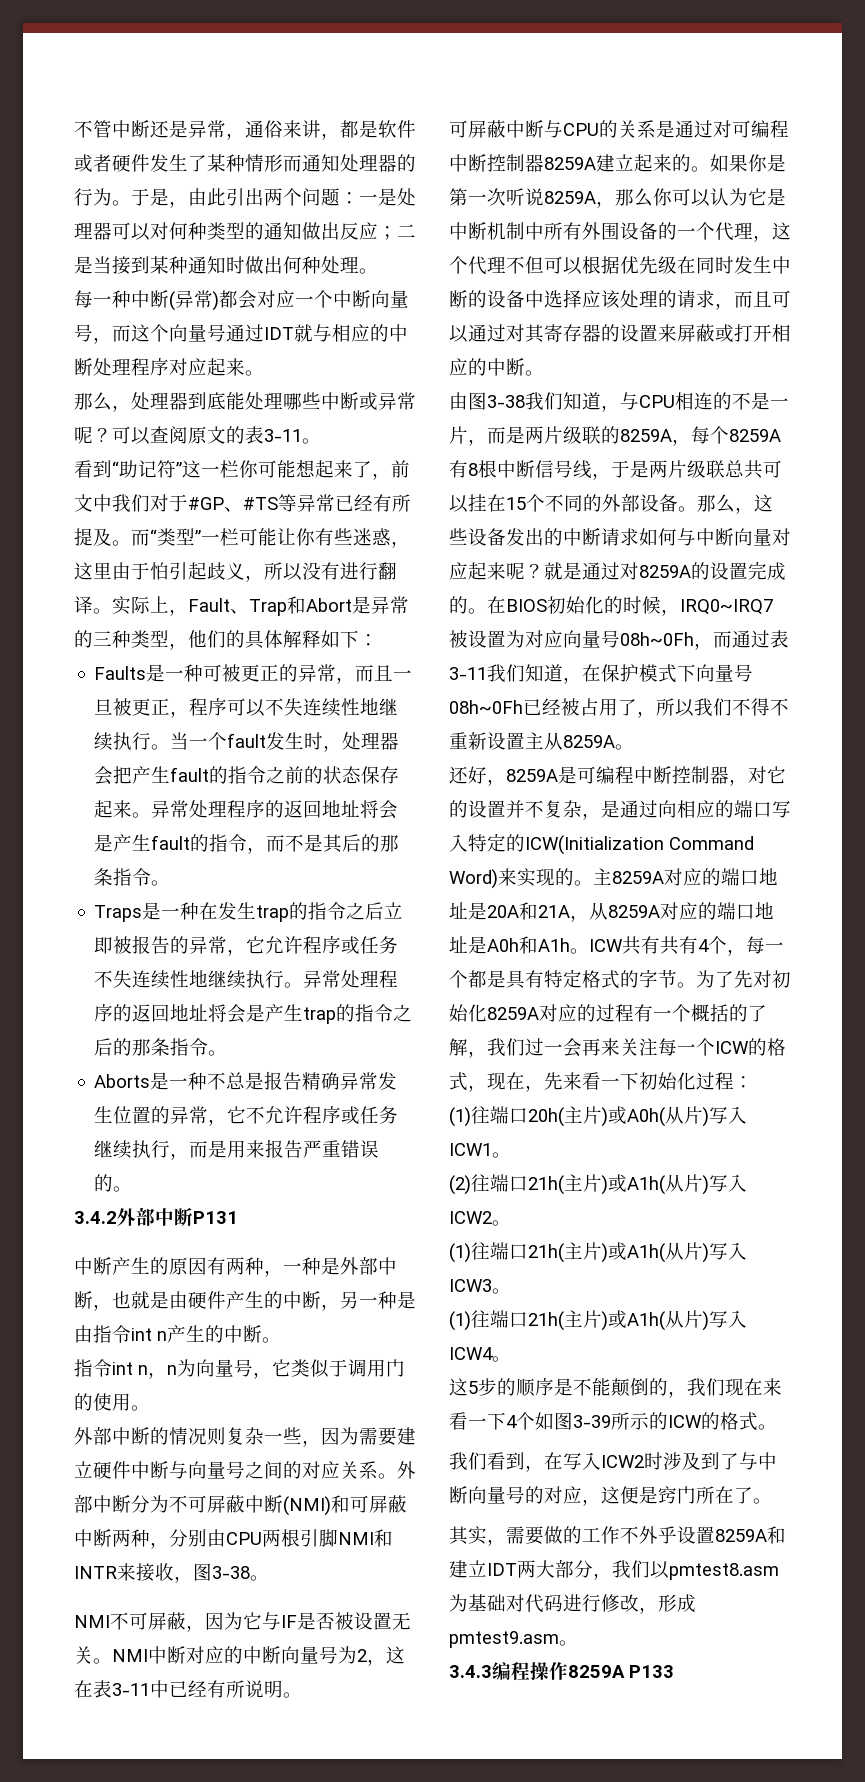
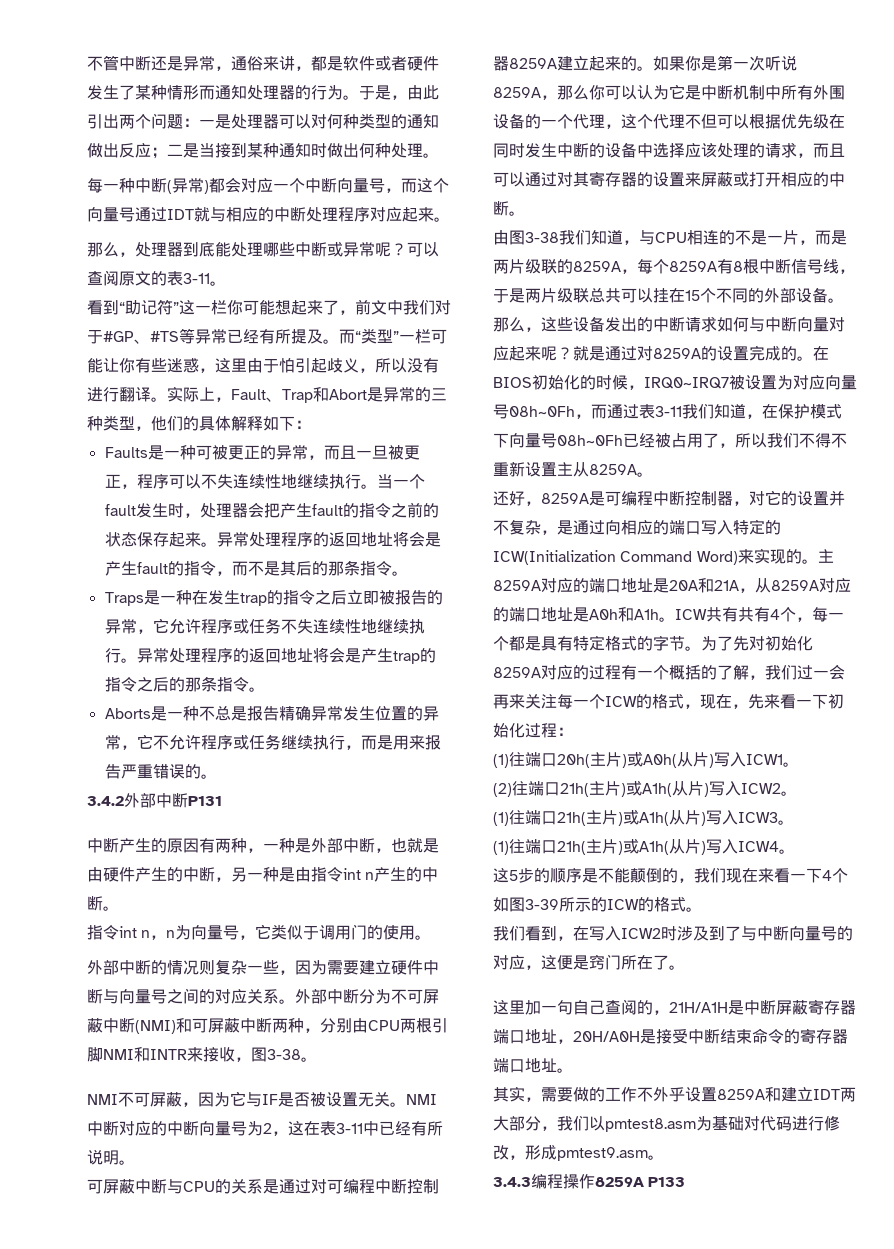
(772, 1501) none -> [493,999,856,1015] [493,1028,848,1044] [493,1058,573,1073] // 这里加一句自己查阅的，21H/A1H是中断屏蔽寄存器端口地址，20H/A0H是接受中断结束命令的寄存器端口地址。

